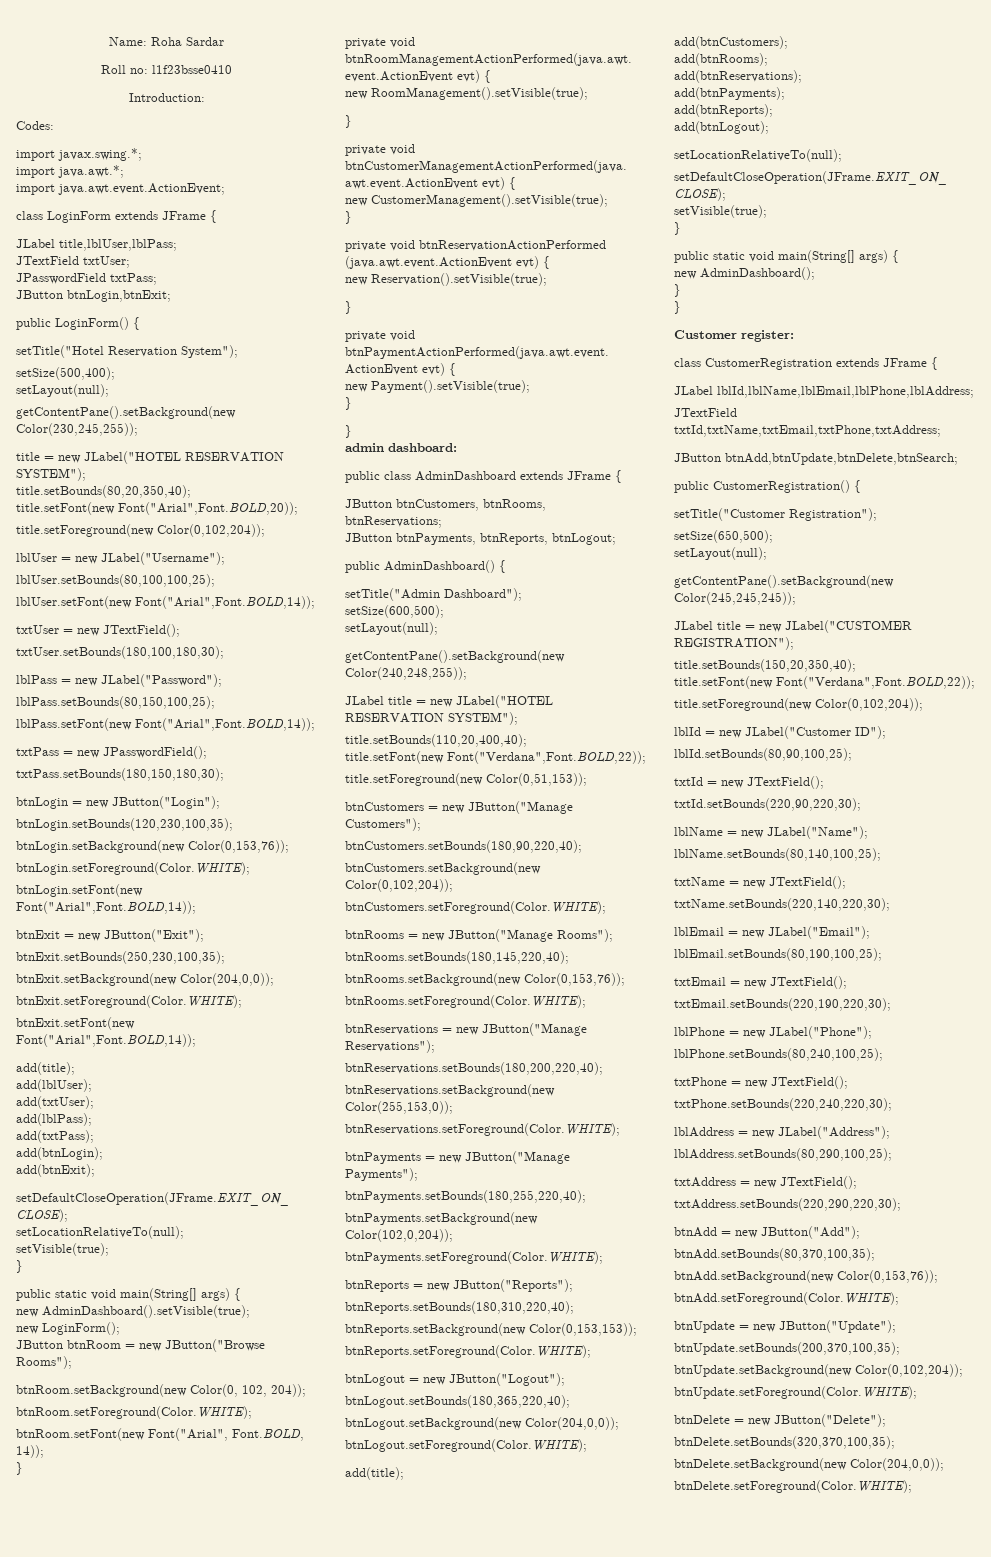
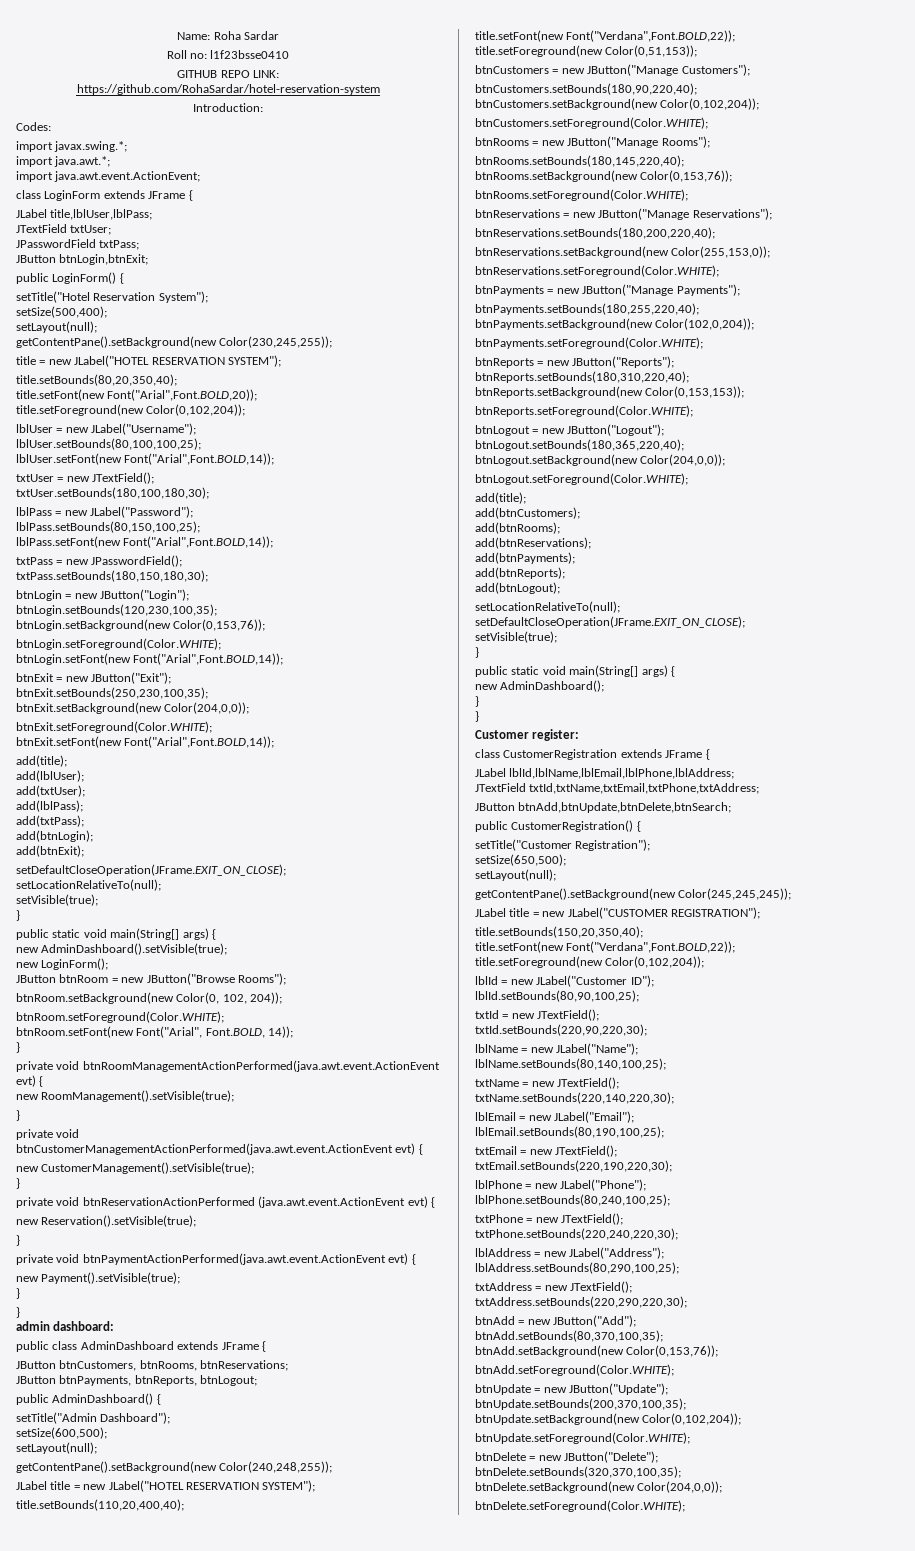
(232, 69) none -> [177,70,279,78] [76,84,380,95] // GITHUB REPO LINK: // https://github.com/RohaSardar/hotel-reservation-system

